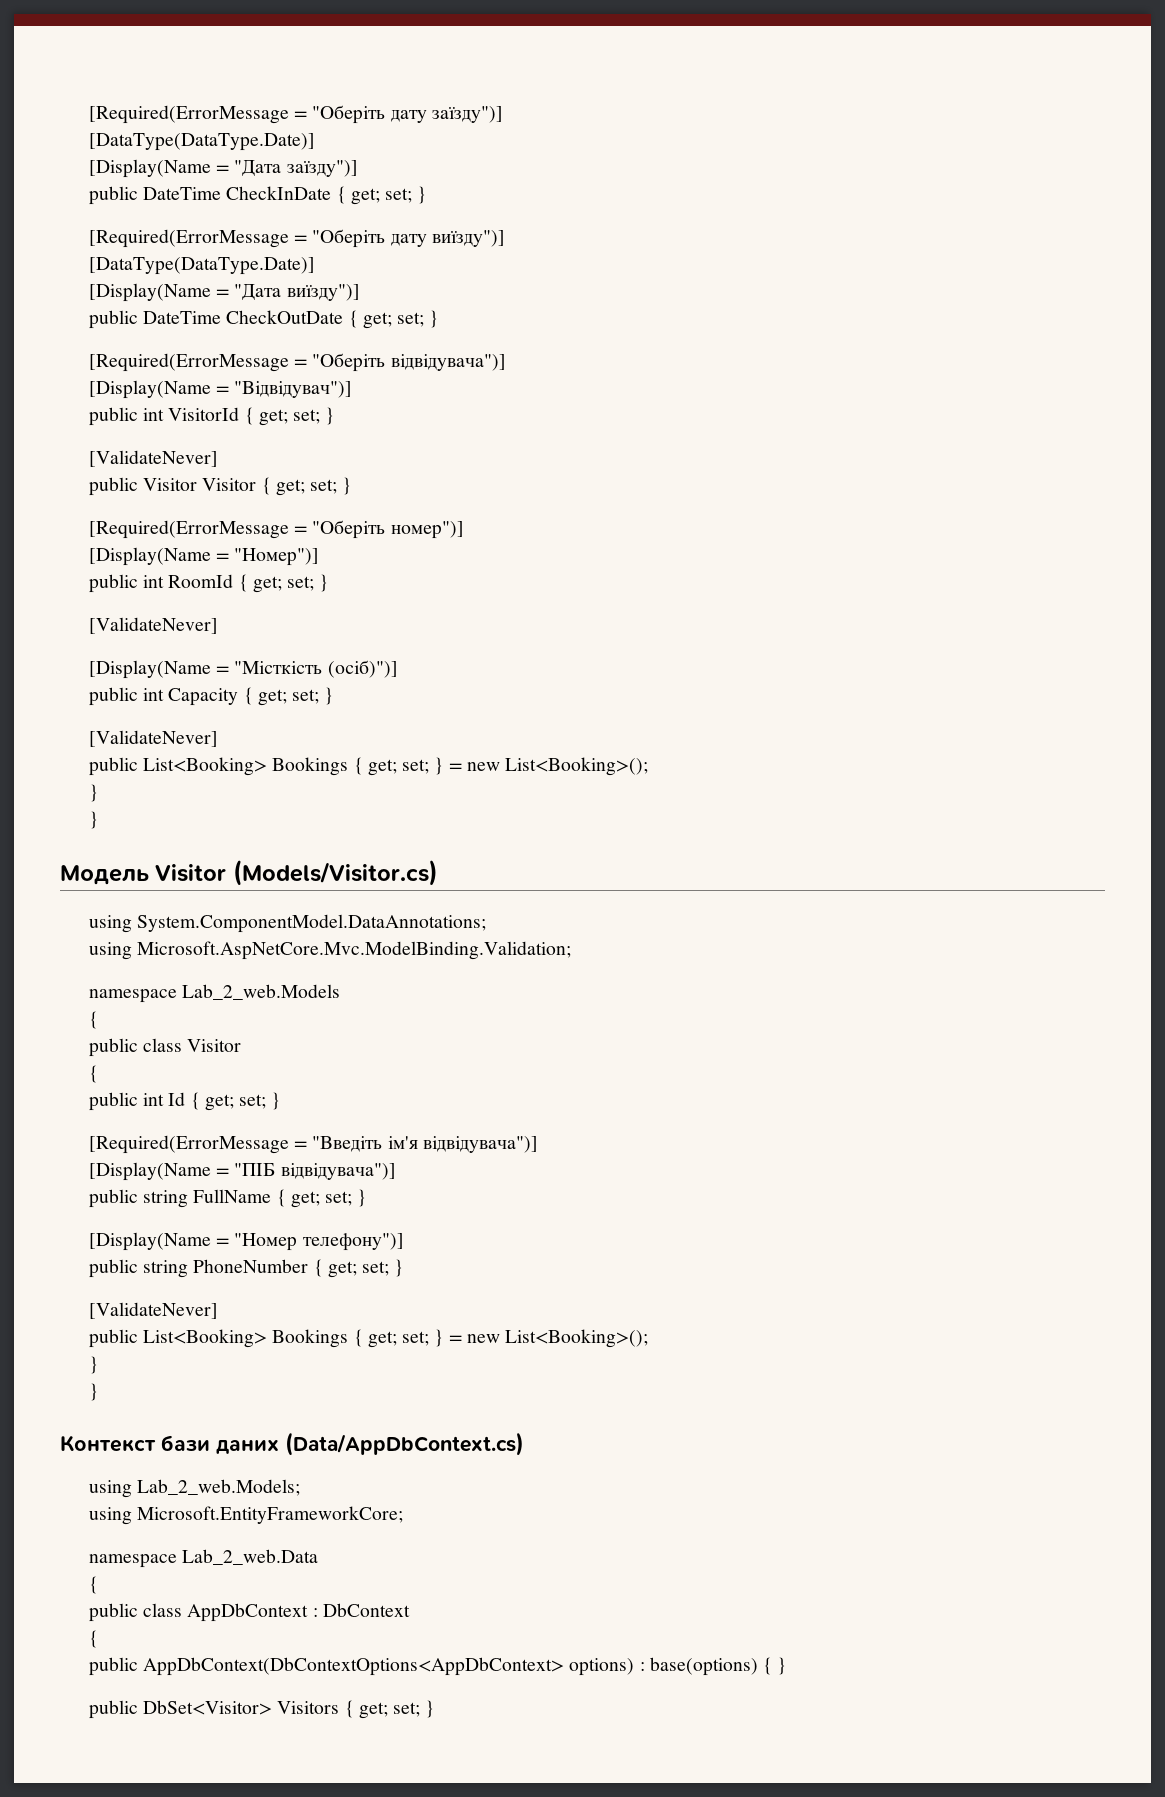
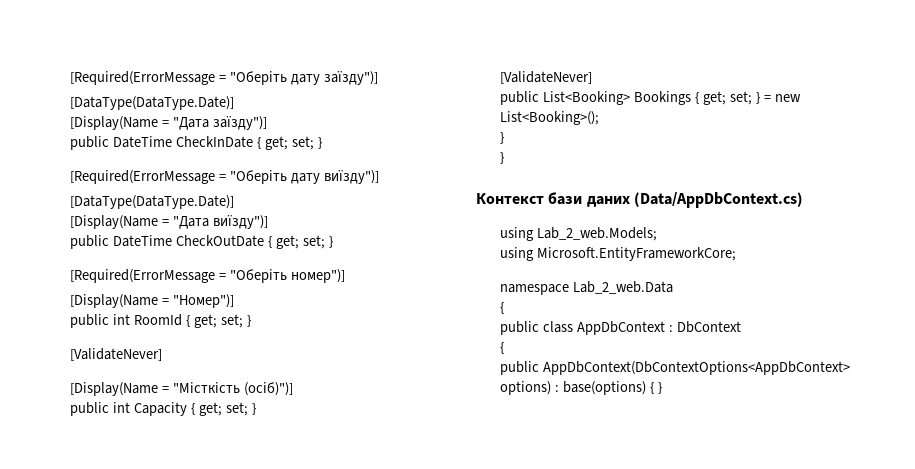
[88,353,506,372] [88,380,353,399] [88,407,335,426] [88,450,218,467] [88,477,352,496] // [Required(ErrorMessage = "Оберіть відвідувача")] // [Display(Name = "Відвідувач")] // public int VisitorId { get; set; } // [ValidateNever] // public Visitor Visitor { get; set; } -> (333, 242) none
[60,860,438,886] [88,914,486,933] [88,941,571,960] [88,984,340,1003] [88,1011,98,1029] [88,1038,242,1057] [88,1065,98,1083] [88,1092,281,1111] [88,1135,538,1154] [88,1162,396,1181] [88,1189,367,1208] [88,1232,404,1251] [88,1259,404,1278] [88,1302,218,1319] [88,1329,649,1348] [88,1356,98,1374] [88,1383,98,1401] // Модель Visitor (Models/Visitor.cs) // using System.ComponentModel.DataAnnotations; // using Microsoft.AspNetCore.Mvc.ModelBinding.Validation; // namespace Lab_2_web.Models // { // public class Visitor // { // public int Id { get; set; } // [Required(ErrorMessage = "Введіть ім'я відвідувача")] // [Display(Name = "ПІБ відвідувача")] // public string FullName { get; set; } // [Display(Name = "Номер телефону")] // public string PhoneNumber { get; set; } // [ValidateNever] // public List<Booking> Bookings { get; set; } = new List<Booking>(); // } // } -> (505, 158) none
[88,1700,435,1719] // public DbSet<Visitor> Visitors { get; set; } -> (662, 388) none

